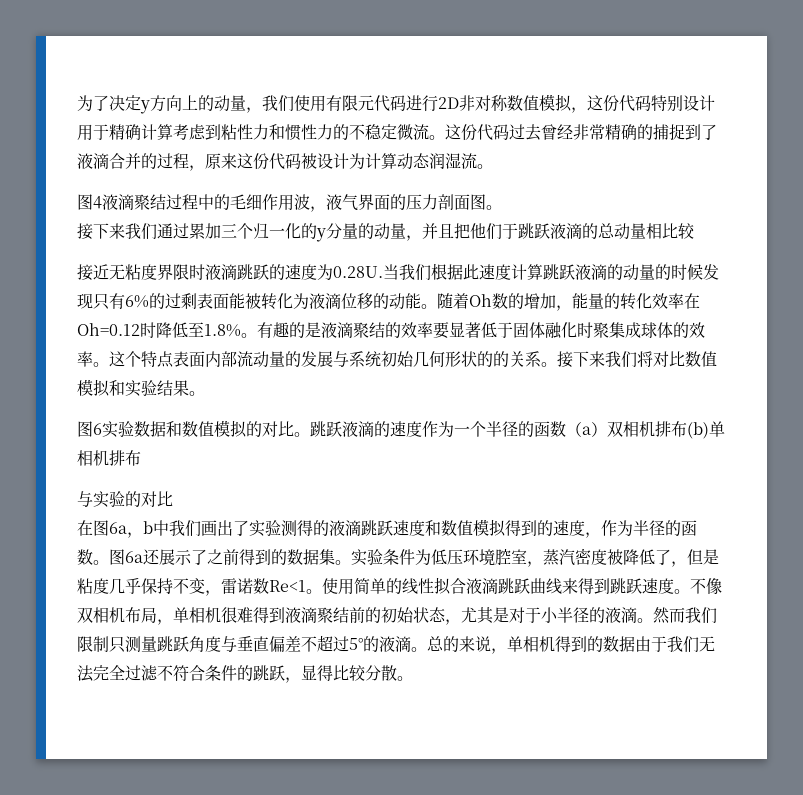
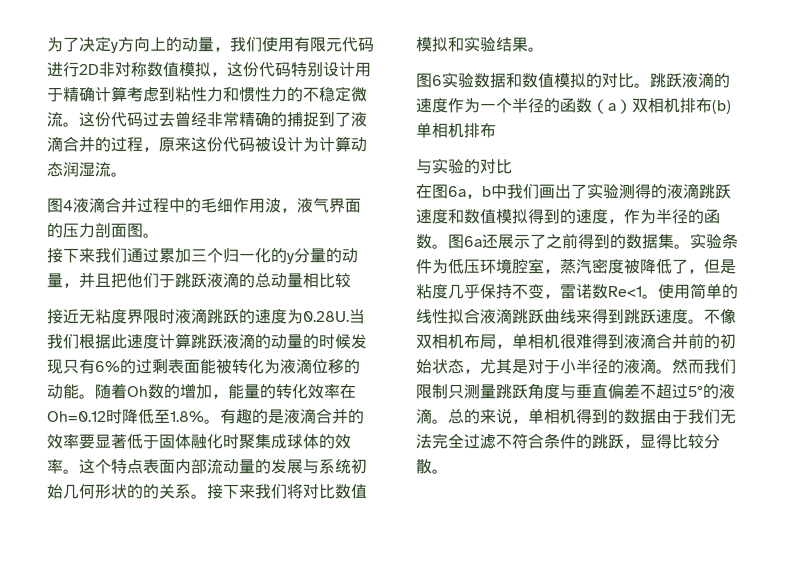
[134,194,166,210] 聚结 -> [105,197,137,213] 合并
[353,322,385,338] 聚结 -> [316,408,348,424] 合并
[317,607,349,623] 聚结 -> [656,333,688,349] 合并

